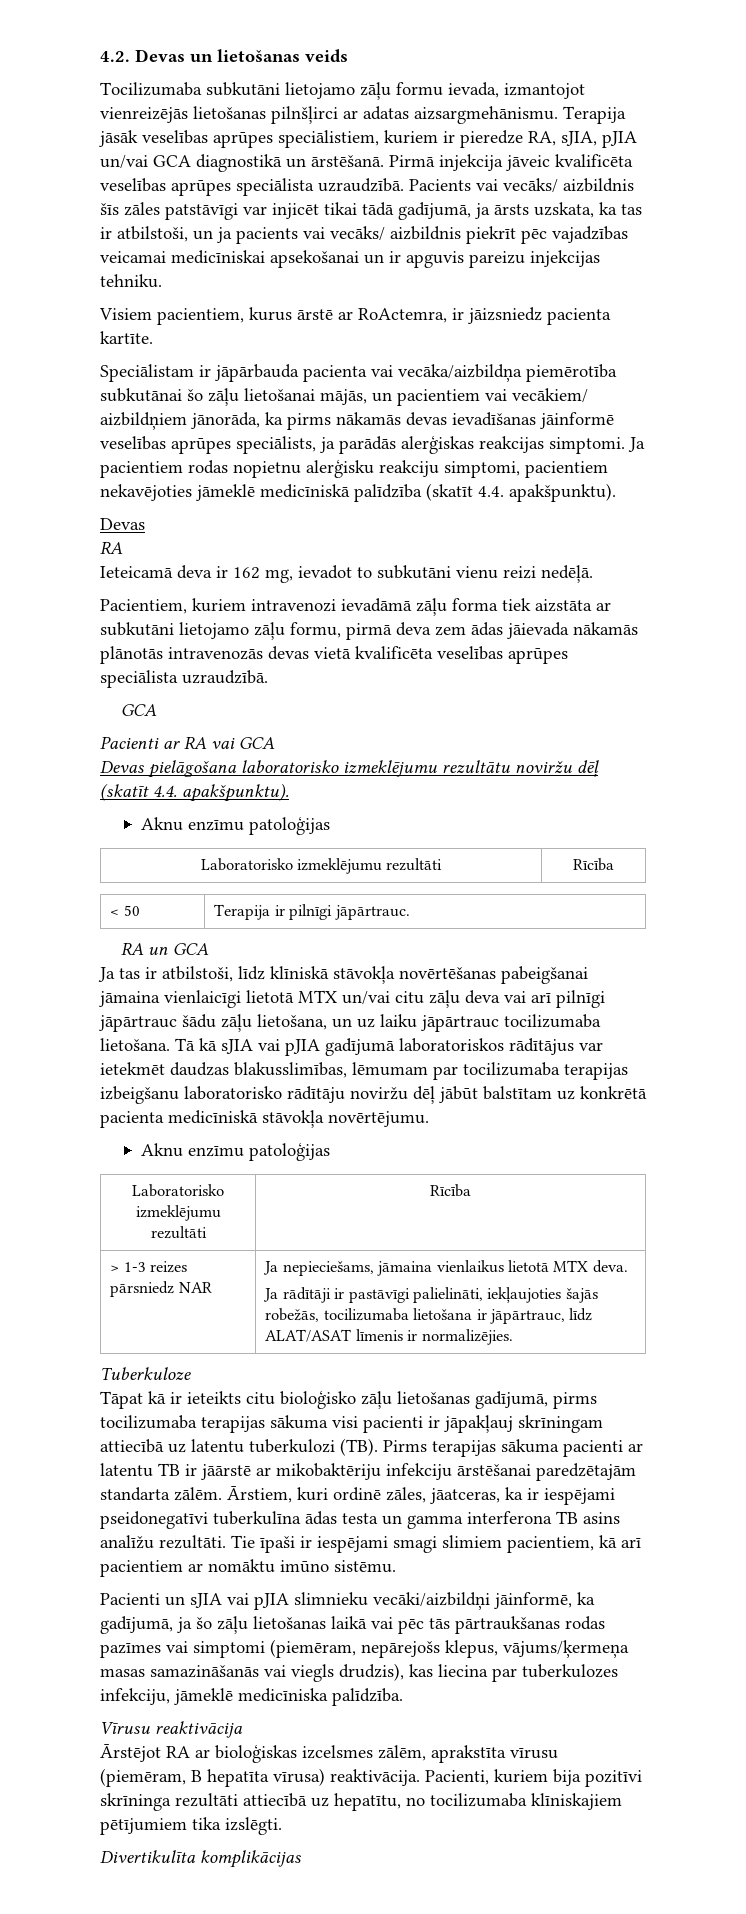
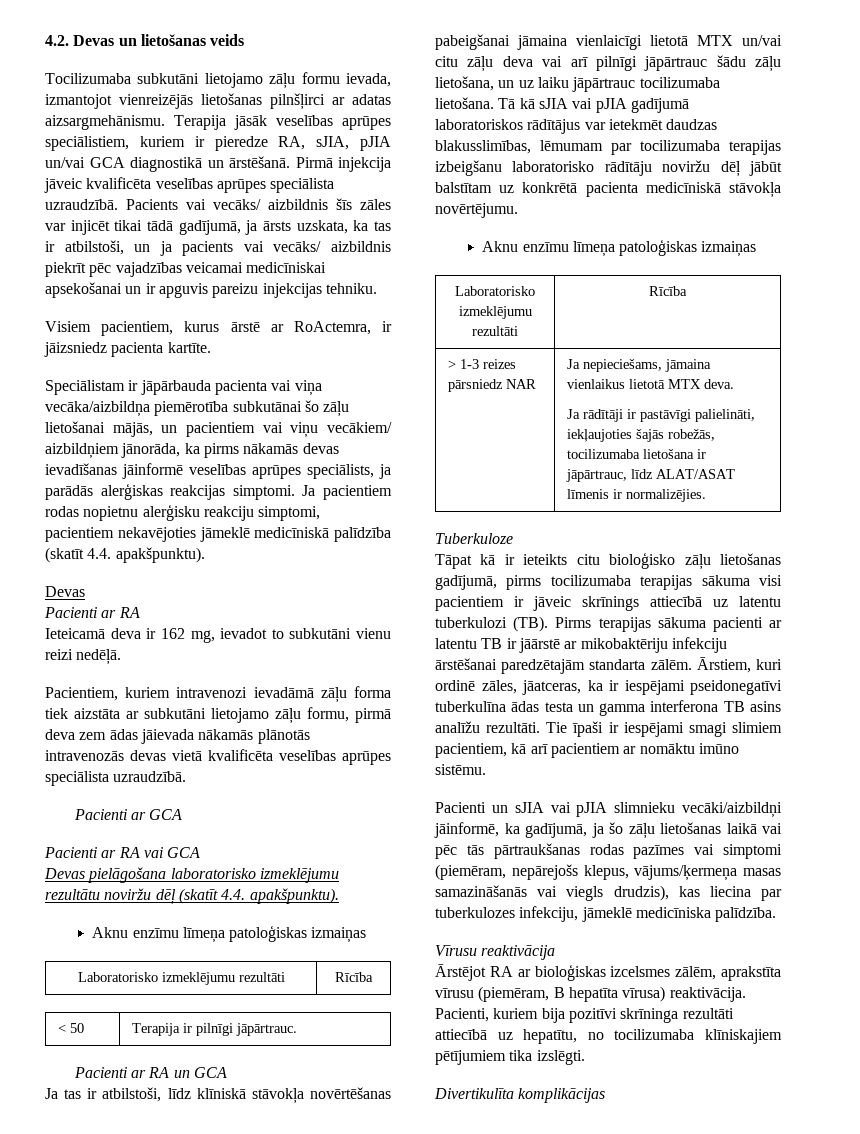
[165,203,238,220] patstāvīgi -> (391, 204) none
(393, 371) none -> [294,380,322,396] viņa
(507, 395) none -> [290,422,319,438] viņu
(145, 524) none -> [44,607,117,618] Pacienti ar
(268, 677) none -> [73,809,146,820] Pacienti ar
[249,817,331,835] patoloģijas -> [182,925,367,943] līmeņa patoloģiskas izmaiņas
(410, 912) none -> [73,1067,146,1078] Pacienti ar
[249,1143,331,1161] patoloģijas -> [572,239,757,257] līmeņa patoloģiskas izmaiņas
[363,1415,603,1433] pacienti ir jāpakļauj skrīningam -> [435,596,639,611] pacientiem ir jāveic skrīnings

